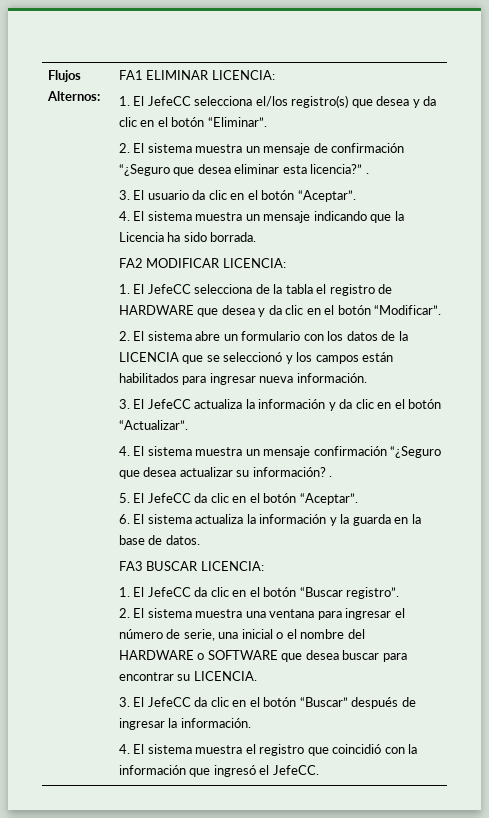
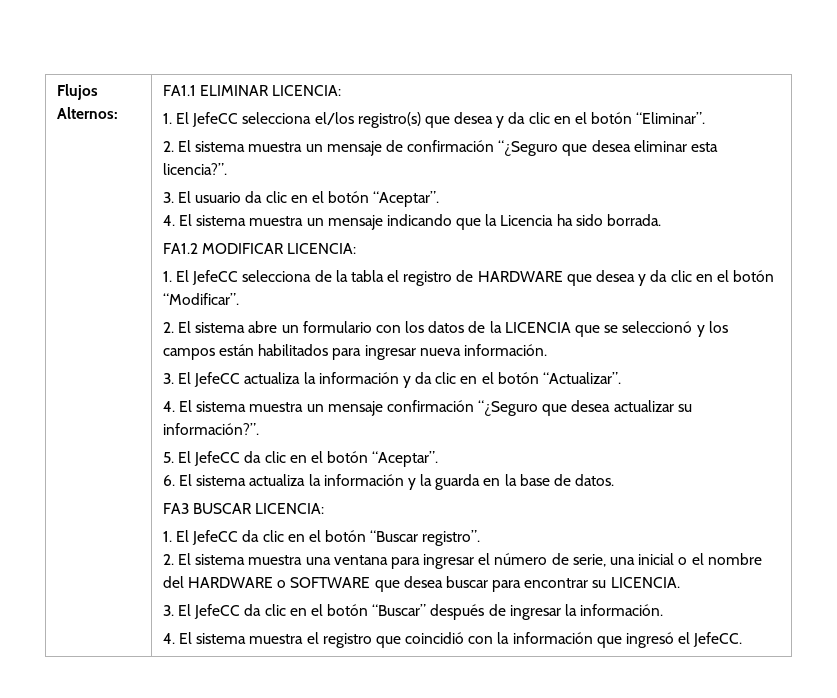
[118,70,143,80] FA1 -> [162,85,196,96] FA1.1
[310,164,369,174] licencia?” . -> [162,163,227,175] licencia?”.
[118,258,143,268] FA2 -> [162,243,198,254] FA1.2
[252,467,333,477] información? . -> [162,423,259,435] información?”.

